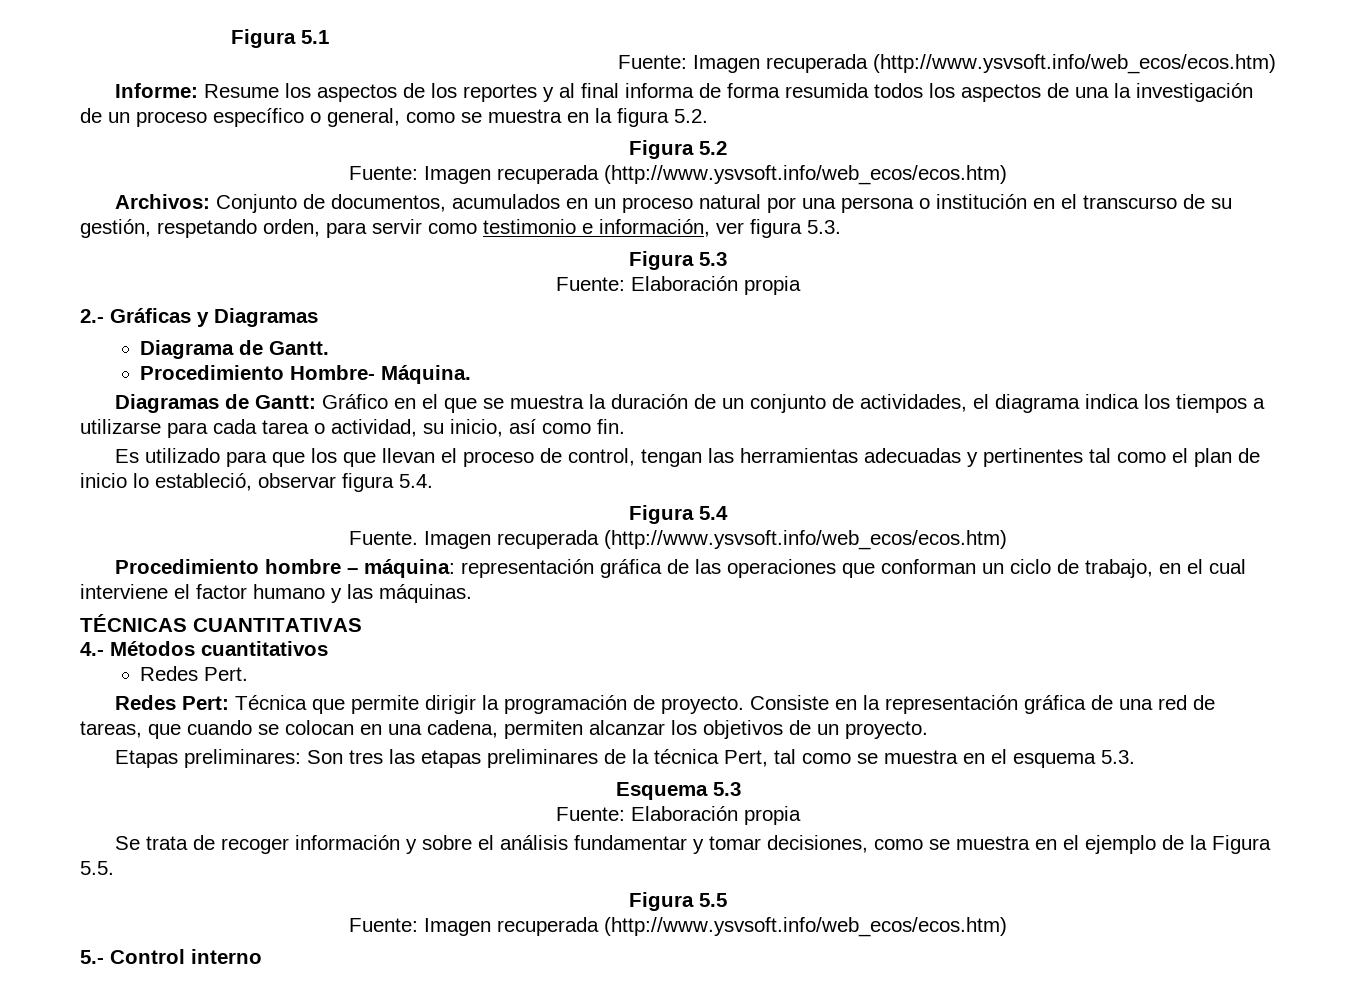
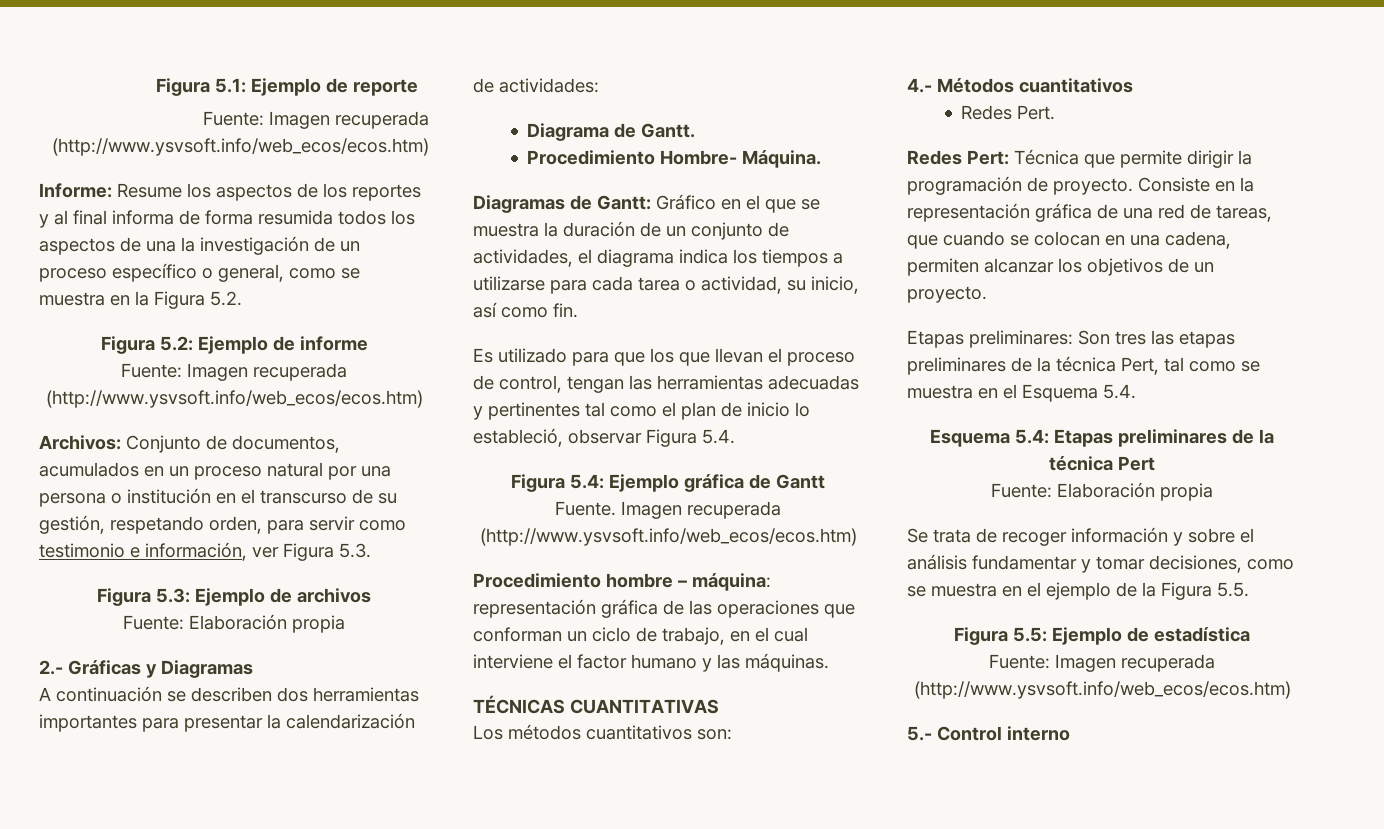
[231,29,330,48] Figura 5.1 -> [156,78,418,96] Figura 5.1: Ejemplo de reporte
[617,108,669,127] figura -> [154,291,205,309] Figura
[699,141,727,155] 5.2 -> [159,336,368,354] 5.2: Ejemplo de informe
[750,219,802,238] figura -> [283,543,334,561] Figura
[699,252,727,266] 5.3 -> [156,588,371,606] 5.3: Ejemplo de archivos
(318, 317) none -> [39,686,419,702] [39,713,415,732] [473,78,599,93] // A continuación se describen dos herramientas importantes para presentar la calendarización de actividades:
[342,473,394,492] figura -> [646,429,697,447] Figura
[699,506,728,520] 5.4 -> [570,474,825,492] 5.4: Ejemplo gráfica de Gantt
(362, 625) none -> [473,724,732,740] // Los métodos cuantitativos son:
[1013,750,1136,768] [615,782,741,800] esquema 5.3. // Esquema 5.3 -> [1022,384,1136,402] [930,429,1274,447] [1049,456,1155,471] Esquema 5.4. // Esquema 5.4: Etapas preliminares de la técnica Pert
[699,893,727,907] 5.5 -> [1013,627,1250,645] 5.5: Ejemplo de estadística

